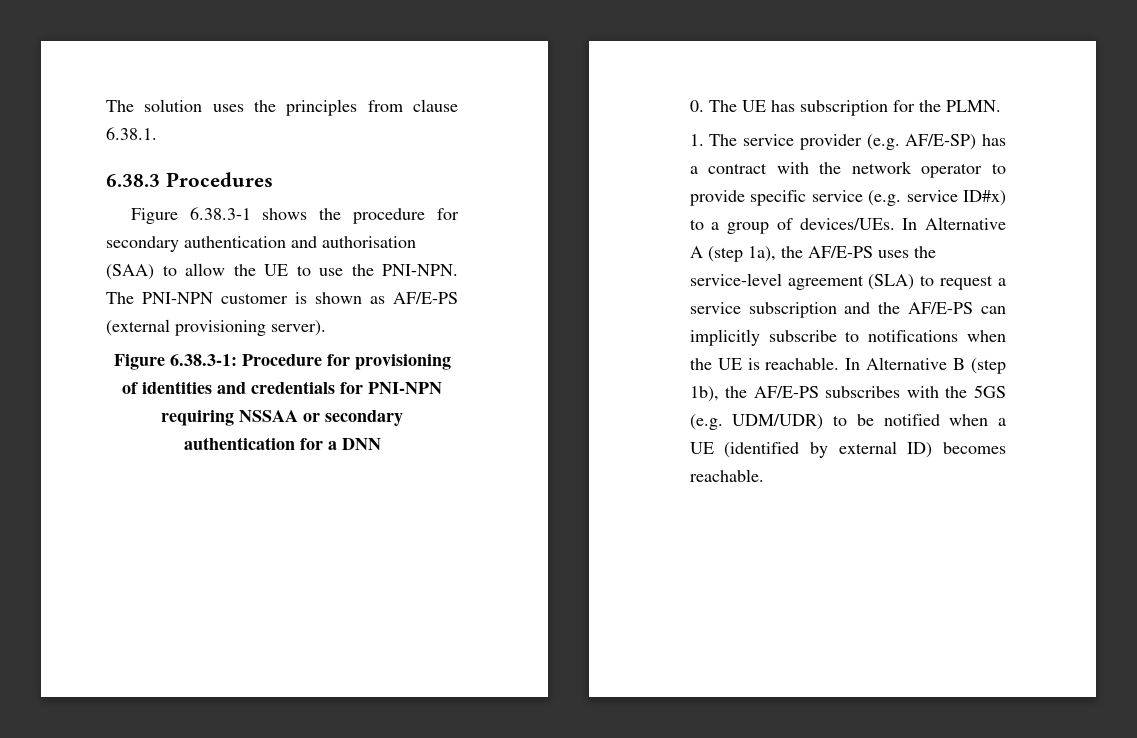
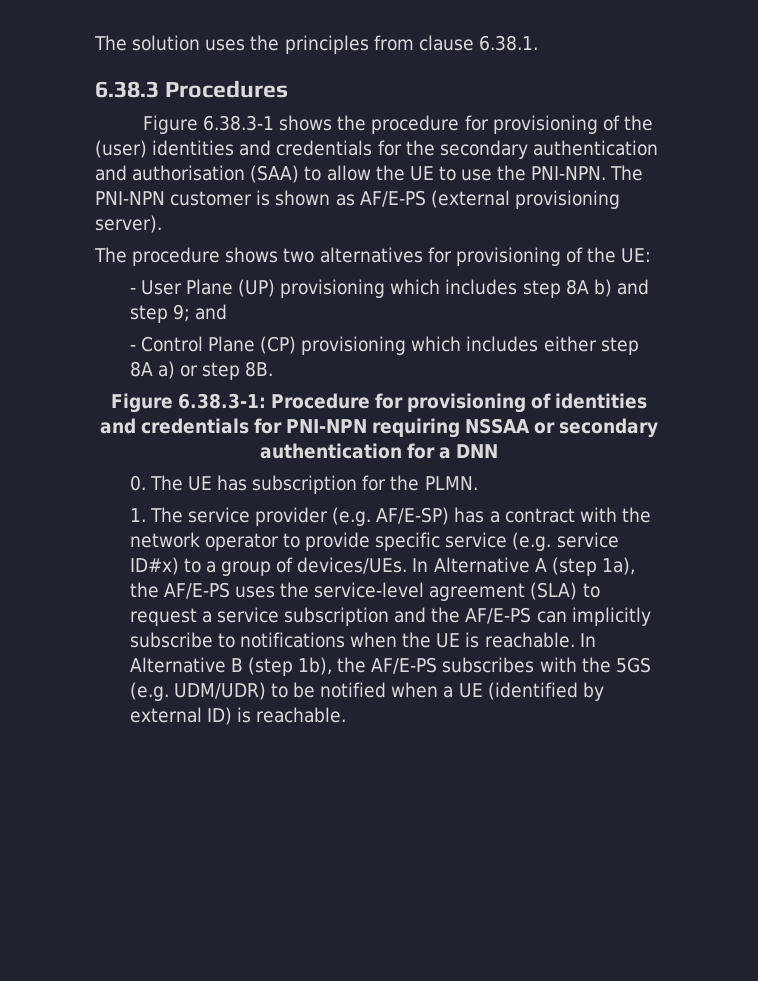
(459, 214) none -> [492,115,653,134] [95,140,435,158] provisioning of the (user) identities and credentials for the
(326, 328) none -> [94,247,652,266] [129,279,649,298] [129,304,227,323] [129,336,639,355] [129,361,274,380] // The procedure shows two alternatives for provisioning of the UE: // - User Plane (UP) provisioning which includes step 8A b) and step 9; and // - Control Plane (CP) provisioning which includes either step 8A a) or step 8B.
[943,442,1006,454] becomes -> [236,707,251,723] is

